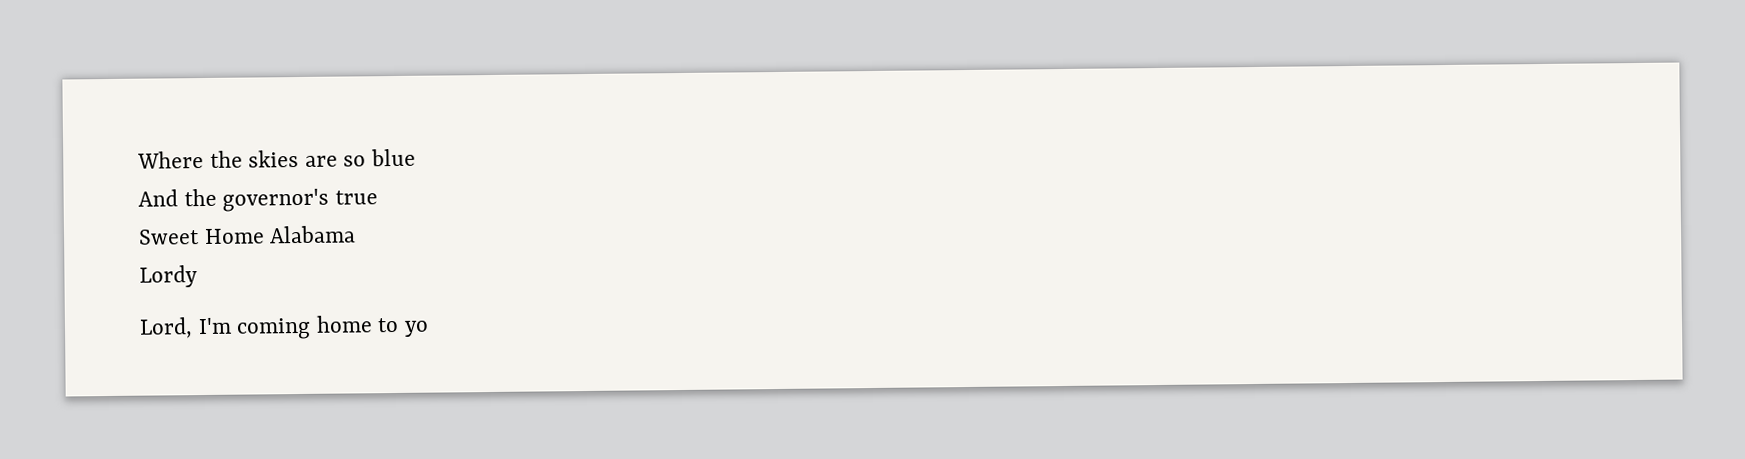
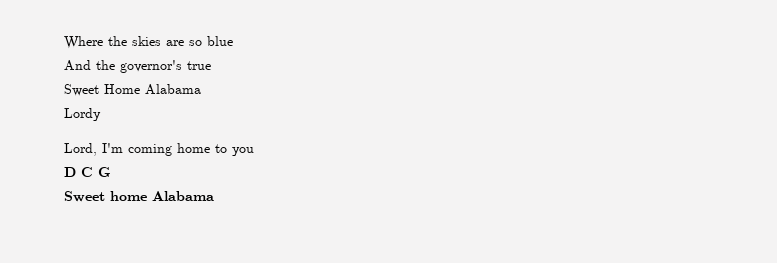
[404,320,430,337] yo -> [232,147,254,156] [64,167,111,177] [64,191,214,202] you // D C G // Sweet home Alabama

